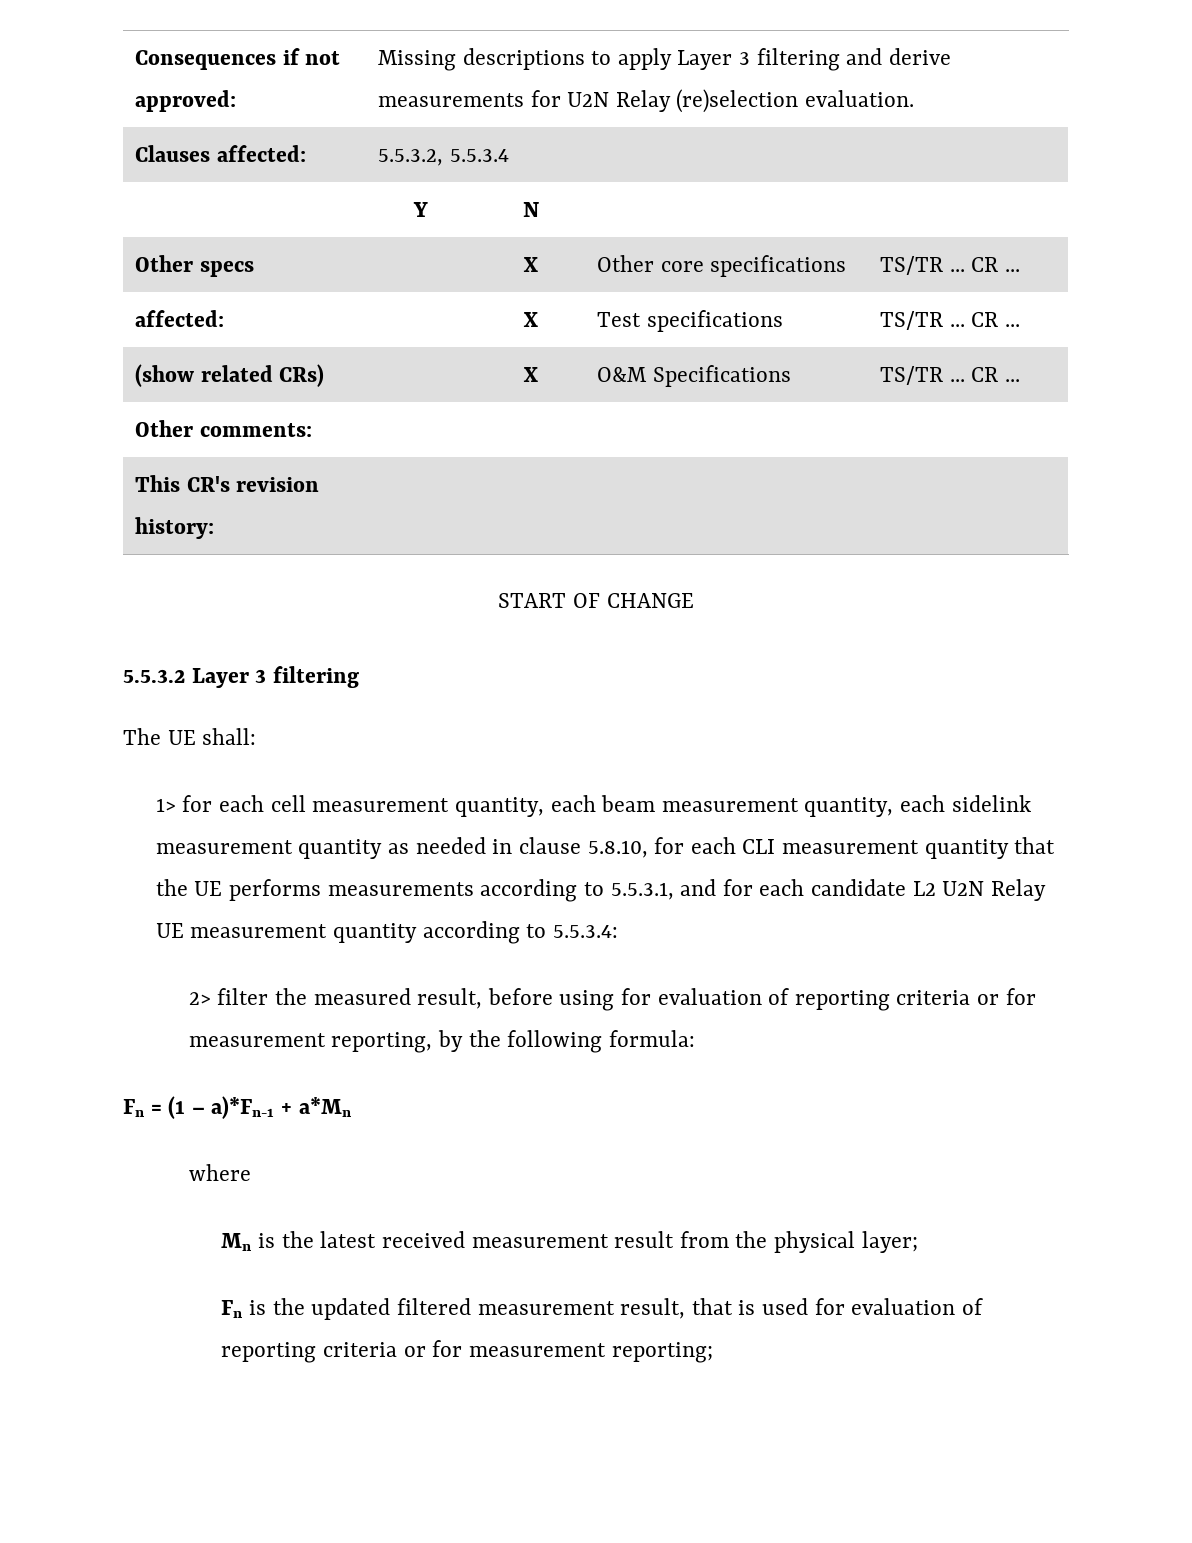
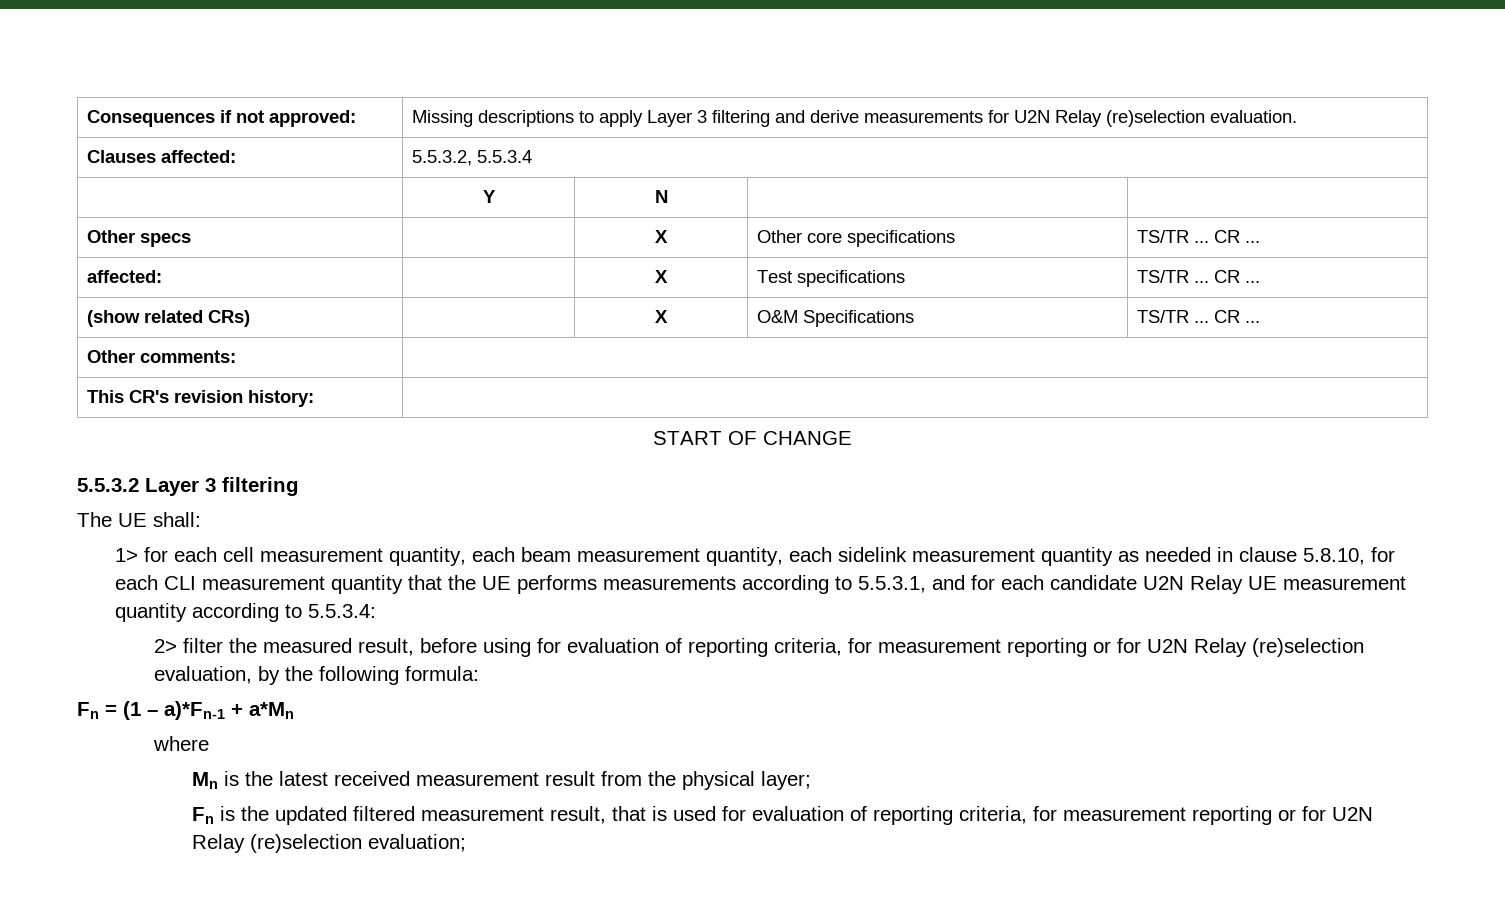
[912,881,936,896] L2 -> (1138, 582) none
[896,988,1036,1005] [188,1032,433,1053] criteria or for measurement reporting, -> [773,638,1364,657] [153,666,252,684] criteria, for measurement reporting or for U2N Relay (re)selection evaluation,
[323,1340,713,1363] criteria or for measurement reporting; -> [958,806,1373,825] [191,834,466,853] criteria, for measurement reporting or for U2N Relay (re)selection evaluation;

